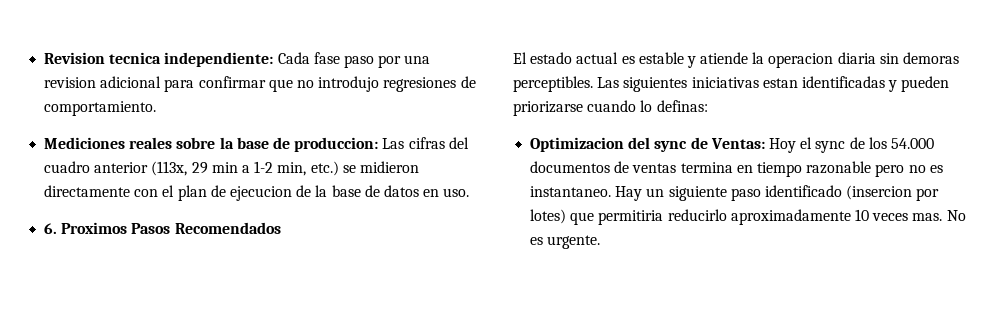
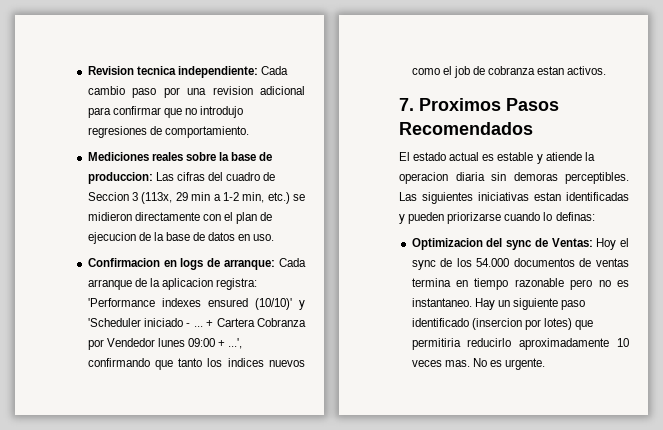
[313,52,340,64] fase -> [87,86,125,95] cambio
[94,162,149,173] anterior -> [263,172,276,181] [87,192,139,201] de Seccion 3
[44,223,58,234] 6. -> [87,258,306,270] [87,278,258,290] [87,298,305,310] [87,318,306,327] [87,338,243,350] [87,358,305,370] [411,66,607,78] [399,98,414,111] Confirmacion en logs de arranque: Cada arranque de la aplicacion registra: 'Performance indexes ensured (10/10)' y 'Scheduler iniciado - ... + Cartera Cobranza por Vendedor lunes 09:00 + ...', confirmando que tanto los indices nuevos como el job de cobranza estan activos. // 7.

